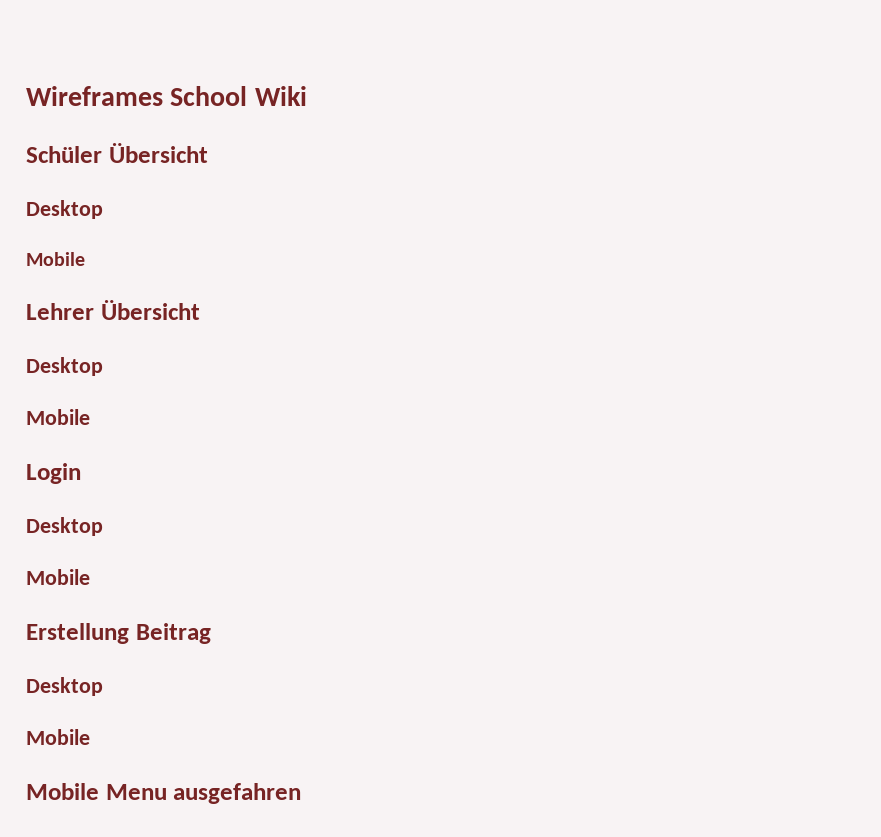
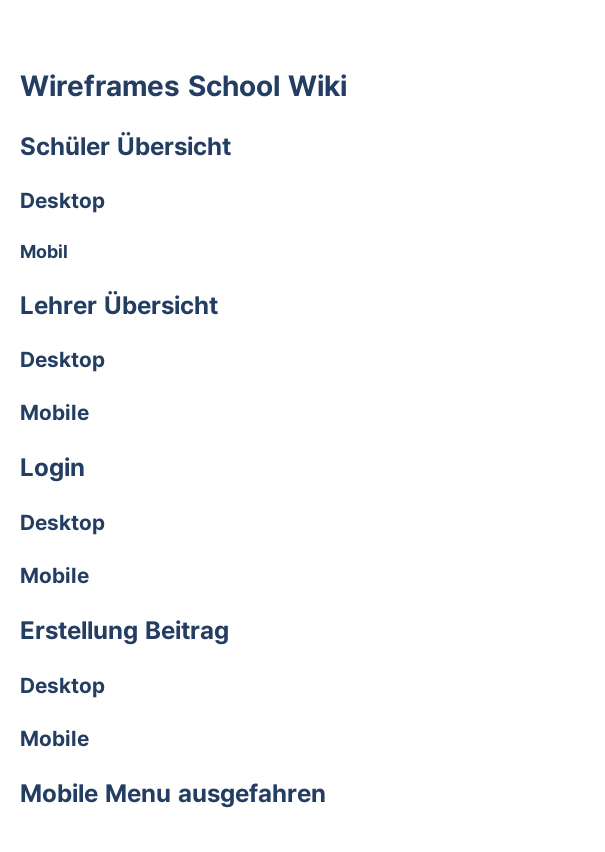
[26,252,85,266] Mobile -> [20,244,68,259] Mobil

